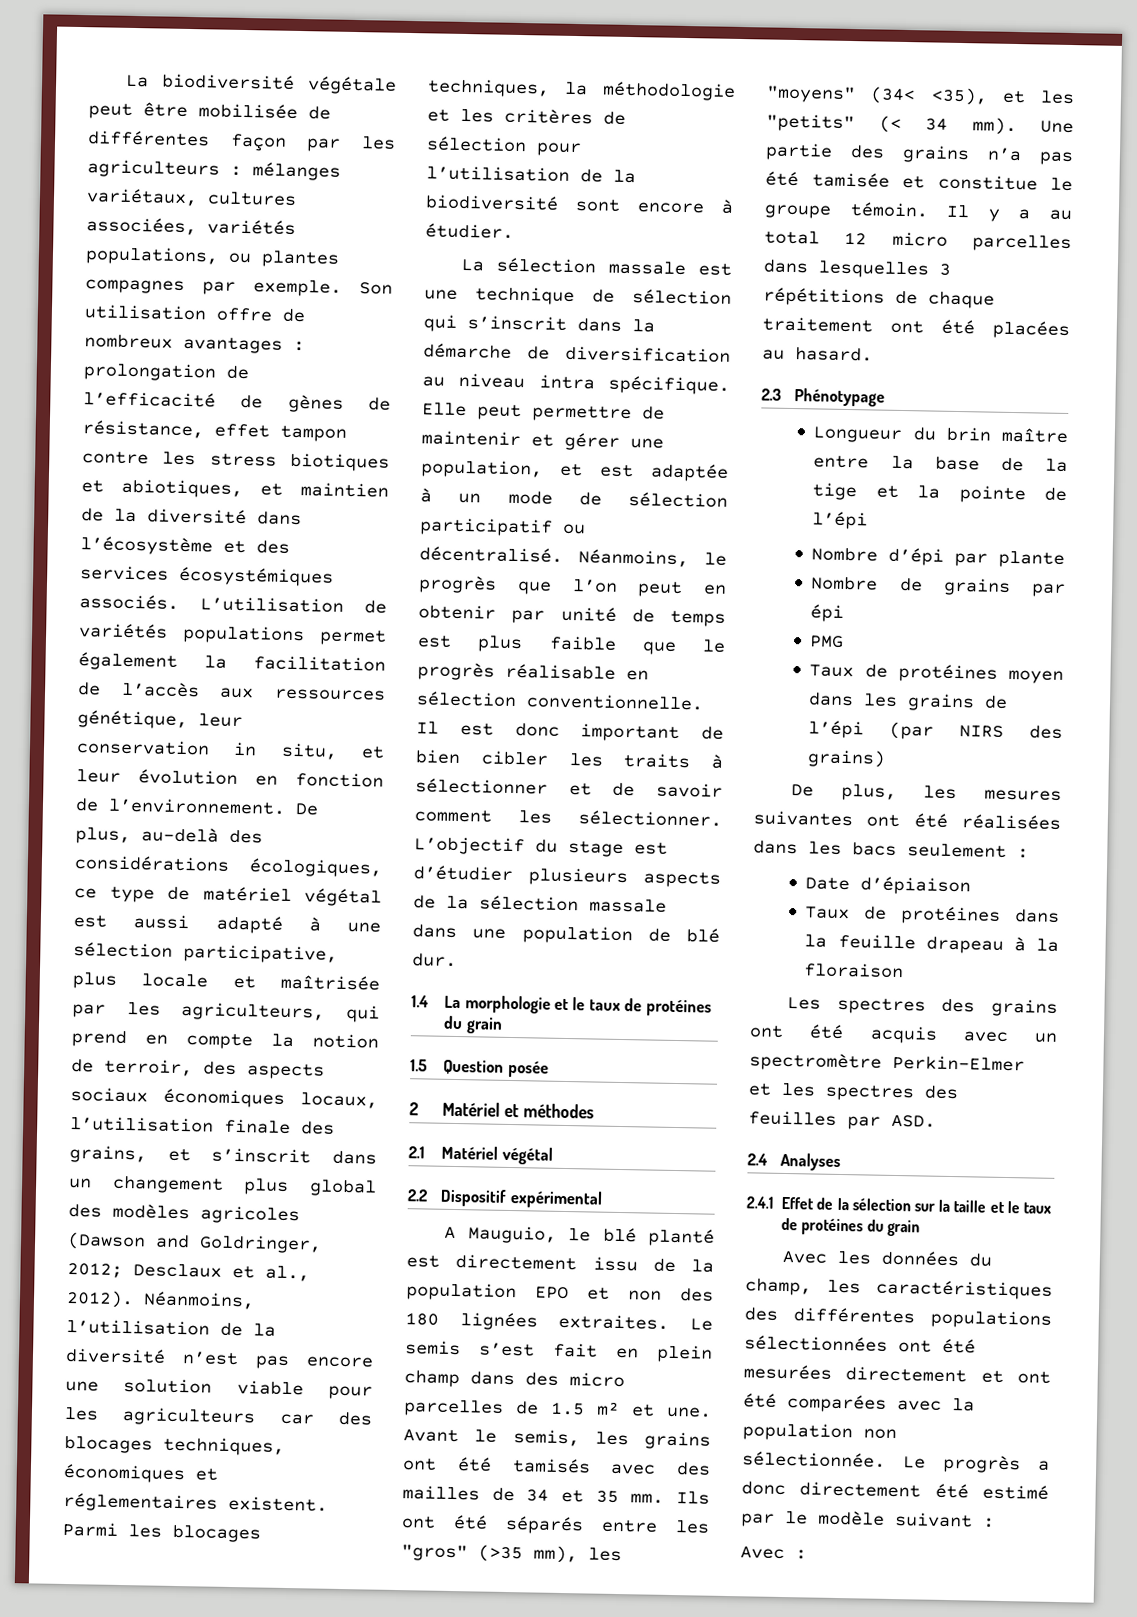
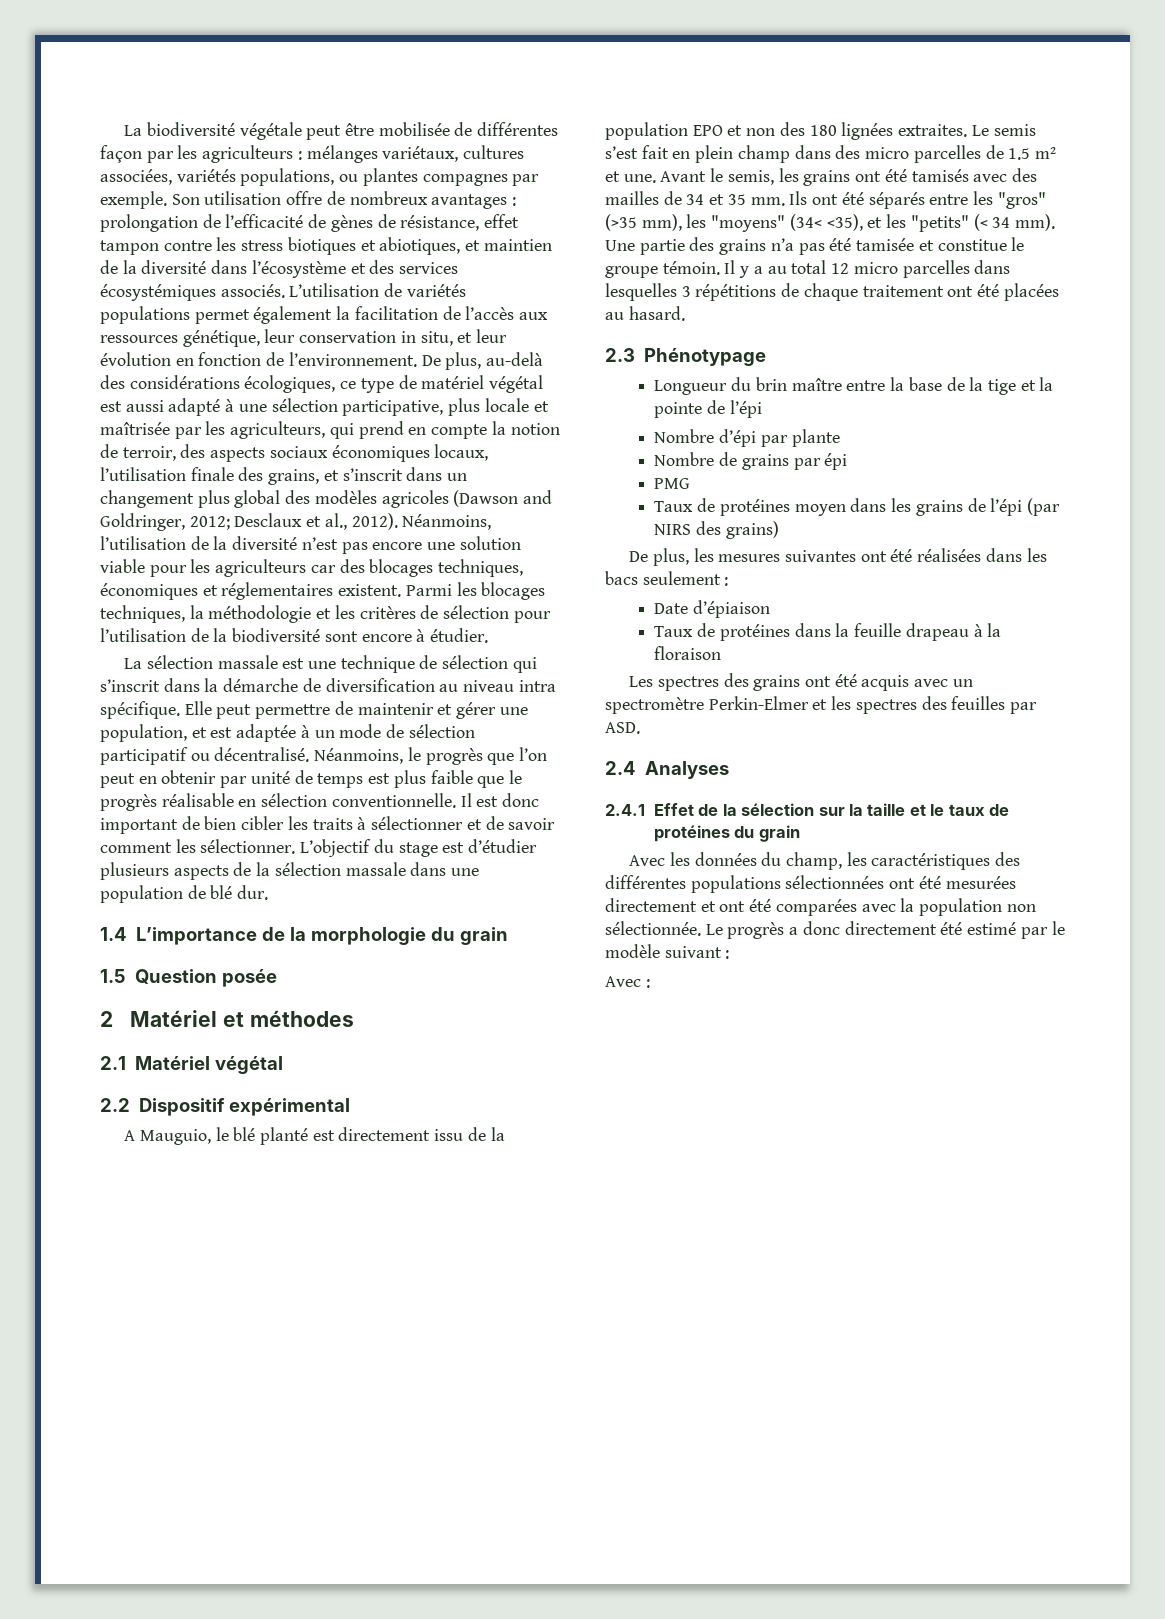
[444,995,712,1017] La morphologie et le taux de protéines -> [135,927,426,945] L’importance de la morphologie

